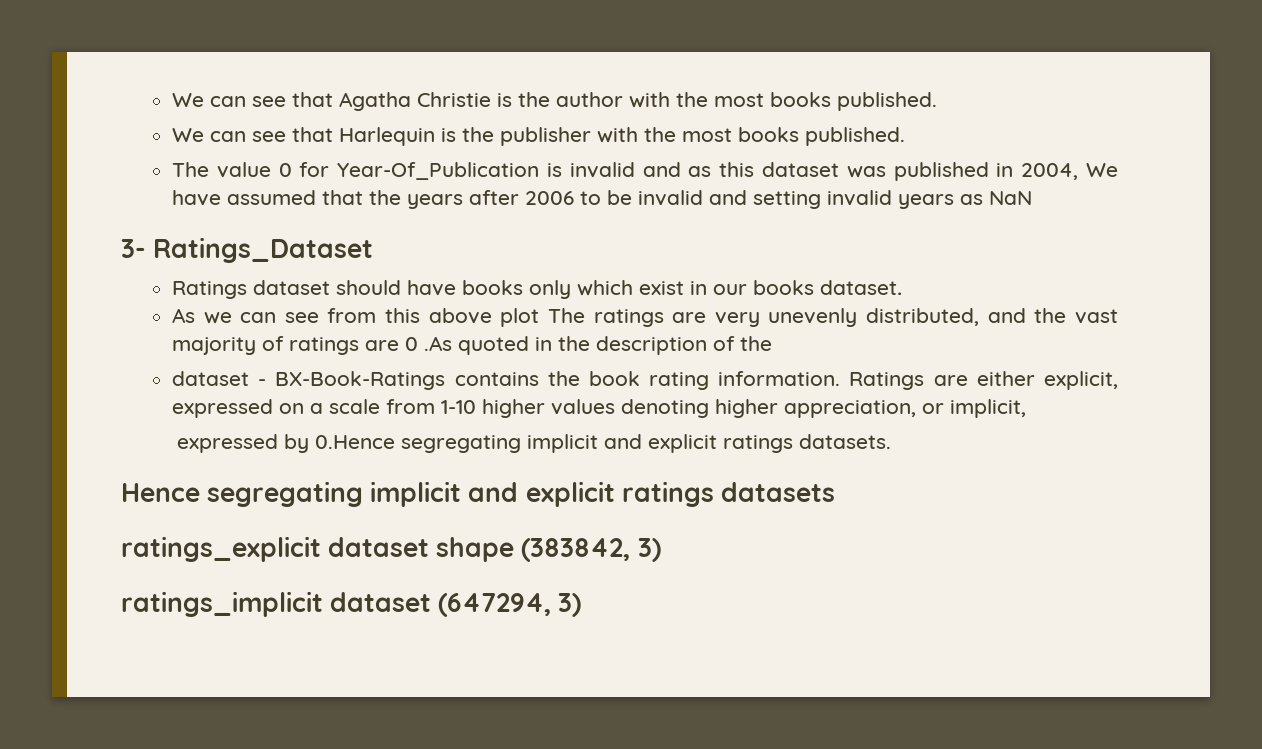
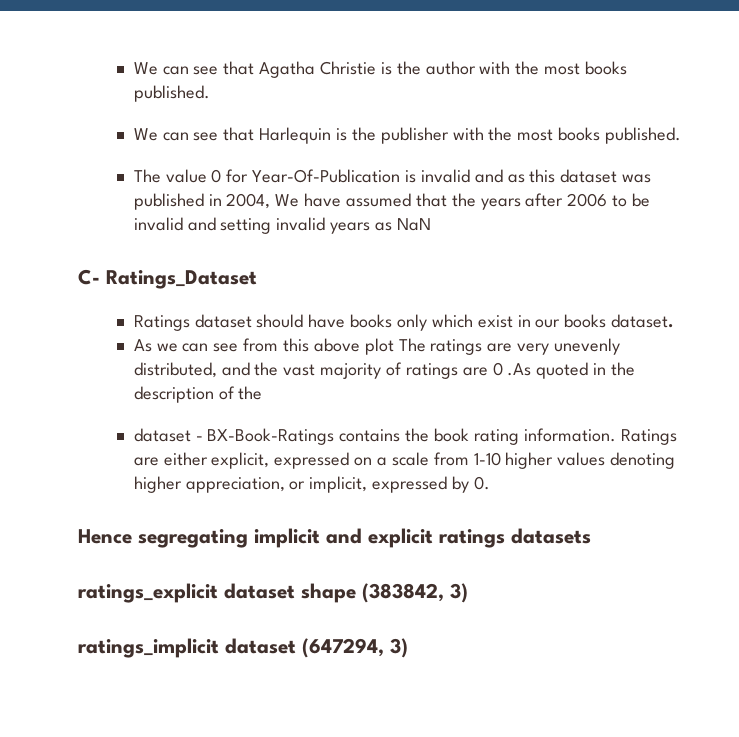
[337,162,540,180] Year-Of_Publication -> [252,169,401,183] Year-Of-Publication
[121,239,146,258] 3- -> [78,269,100,285] C-
(1026, 408) // -> (368, 484) none
[314,434,891,453] 0.Hence segregating implicit and explicit ratings datasets. -> [473,476,490,490] 0.

